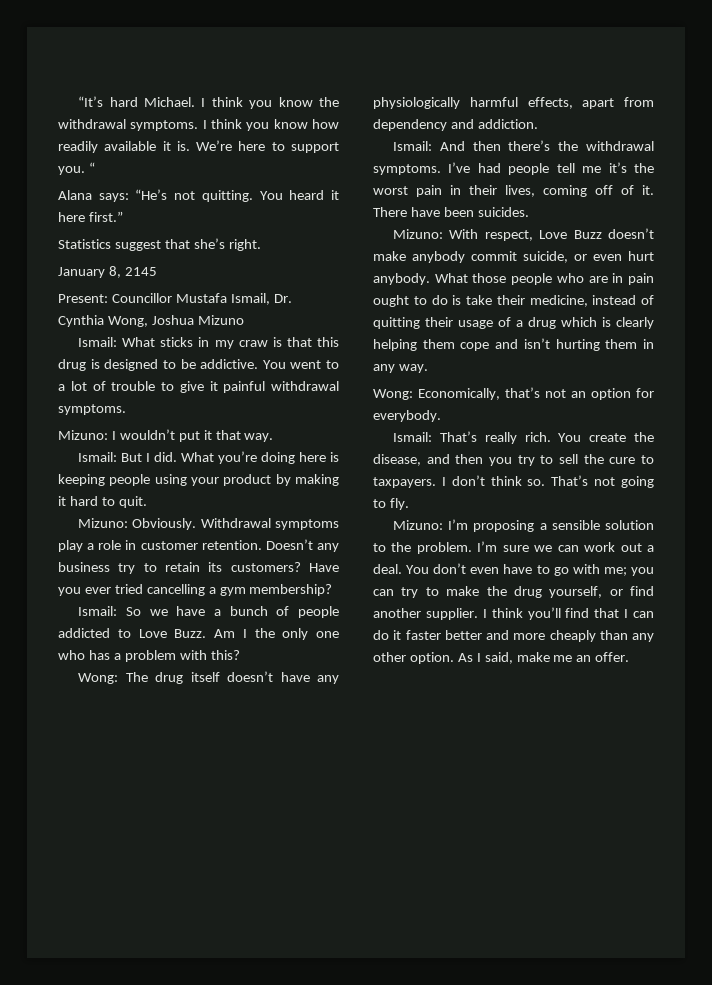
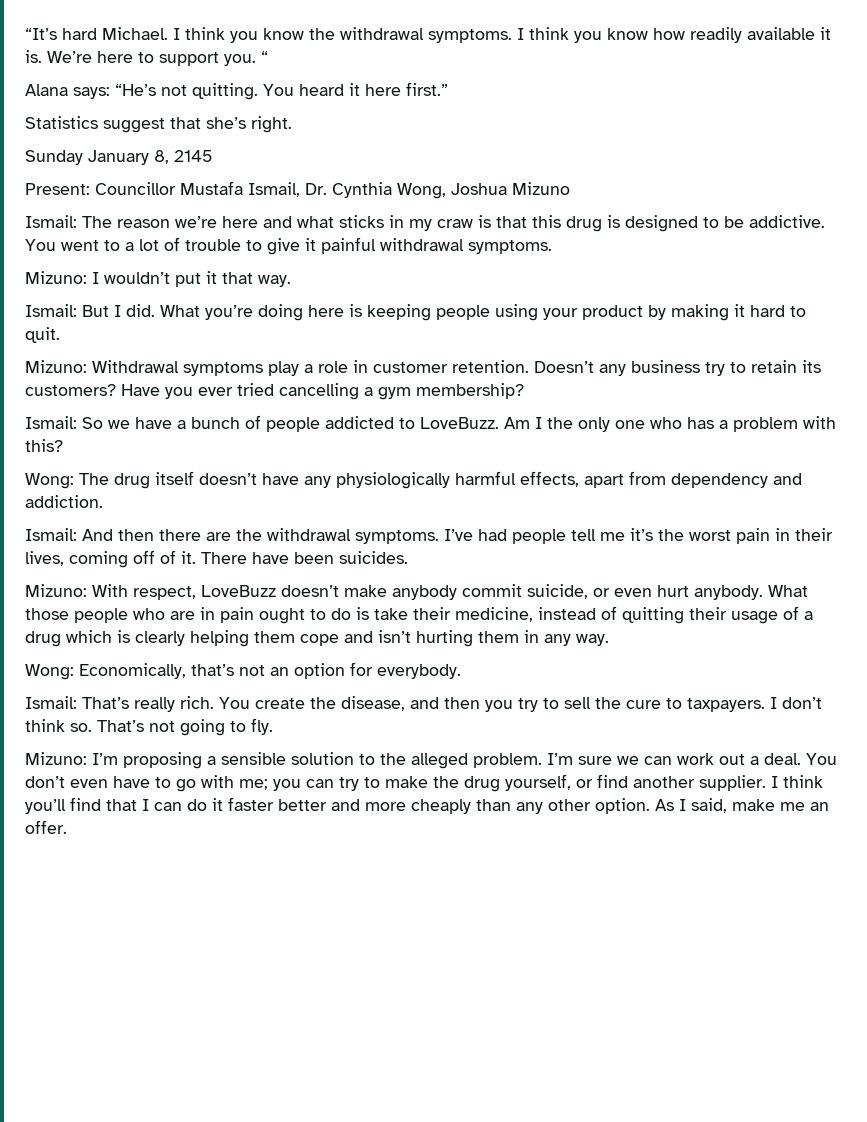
(261, 245) none -> [25,150,83,165] Sunday
[122,337,156,347] What -> [82,216,334,228] The reason we’re here and what
[132,518,197,530] Obviously. -> (87, 366) none
[138,629,207,638] Love Buzz. -> [420,417,499,429] LoveBuzz.
[508,140,551,151] there’s -> [159,529,231,541] there are
[539,230,602,239] Love Buzz -> [201,585,276,597] LoveBuzz
(412, 547) none -> [411,753,468,769] alleged

